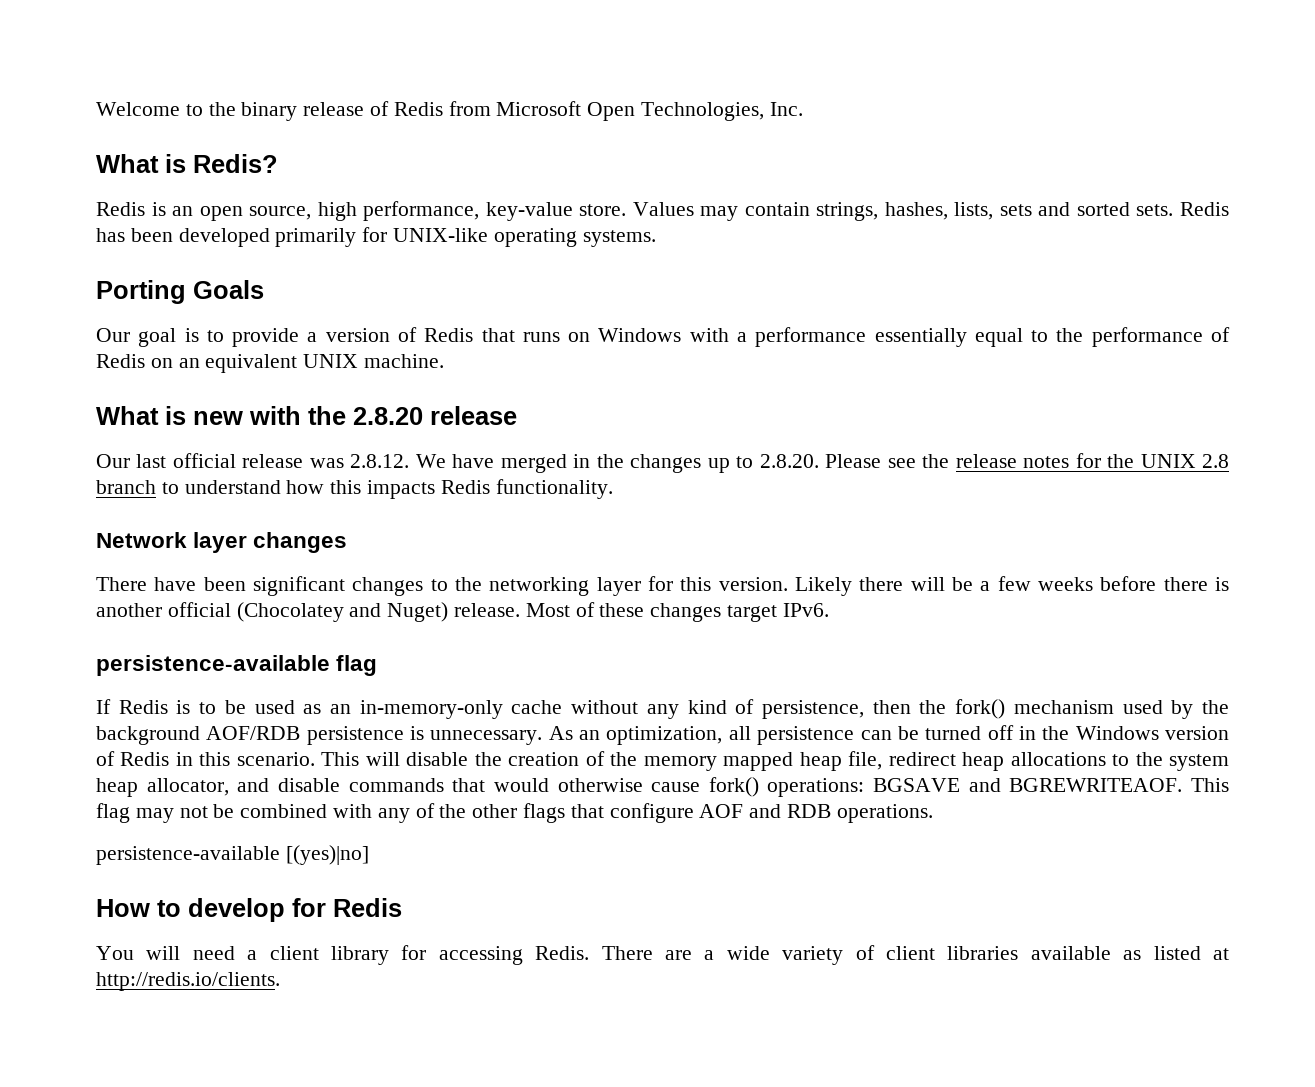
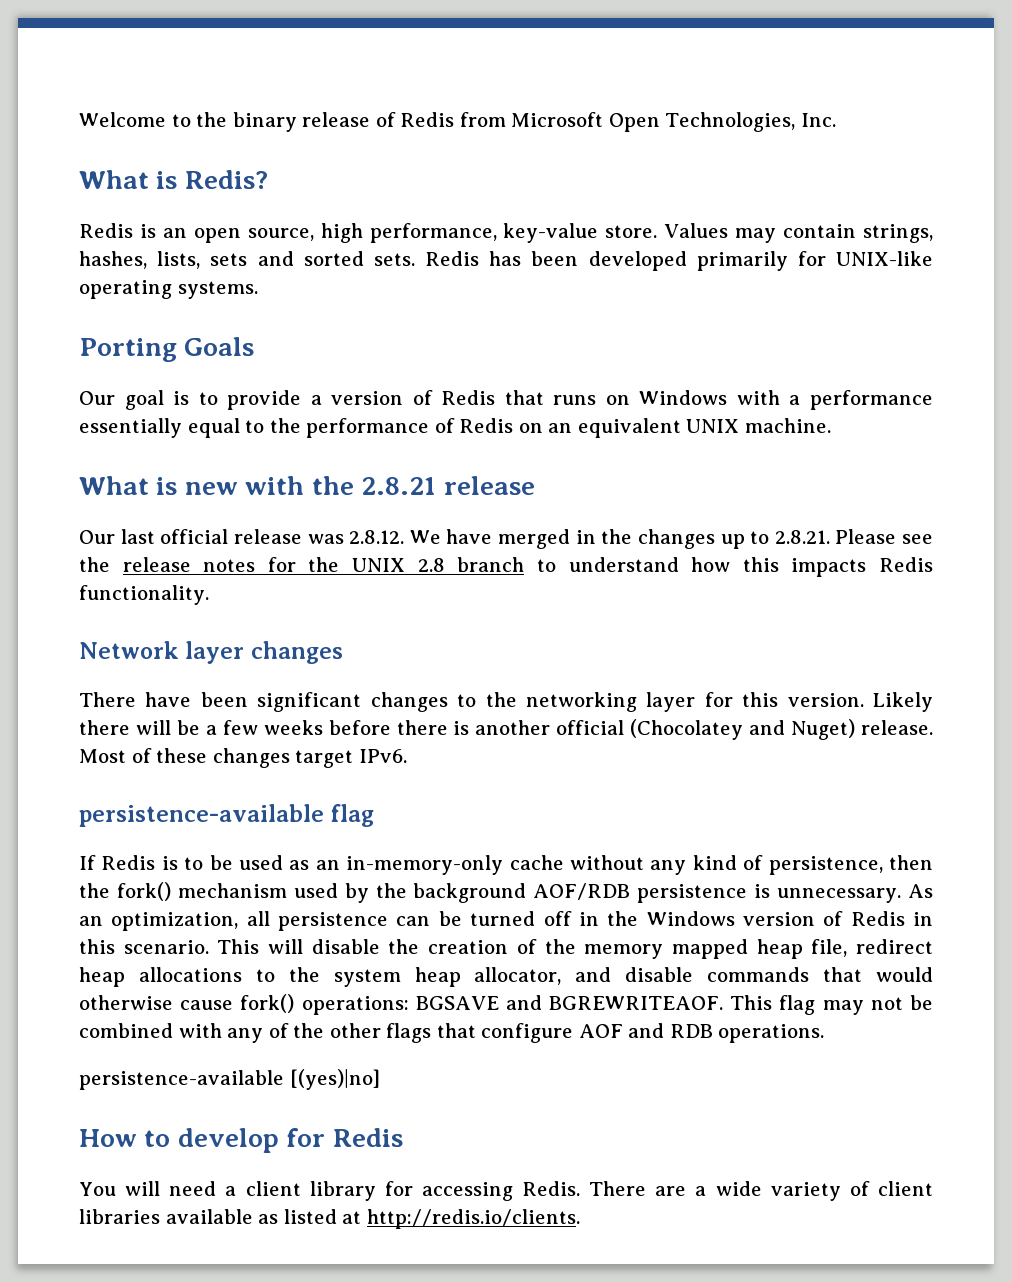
[353,407,423,425] 2.8.20 -> [361,477,437,495] 2.8.21
[759,454,819,468] 2.8.20. -> [774,530,830,544] 2.8.21.

